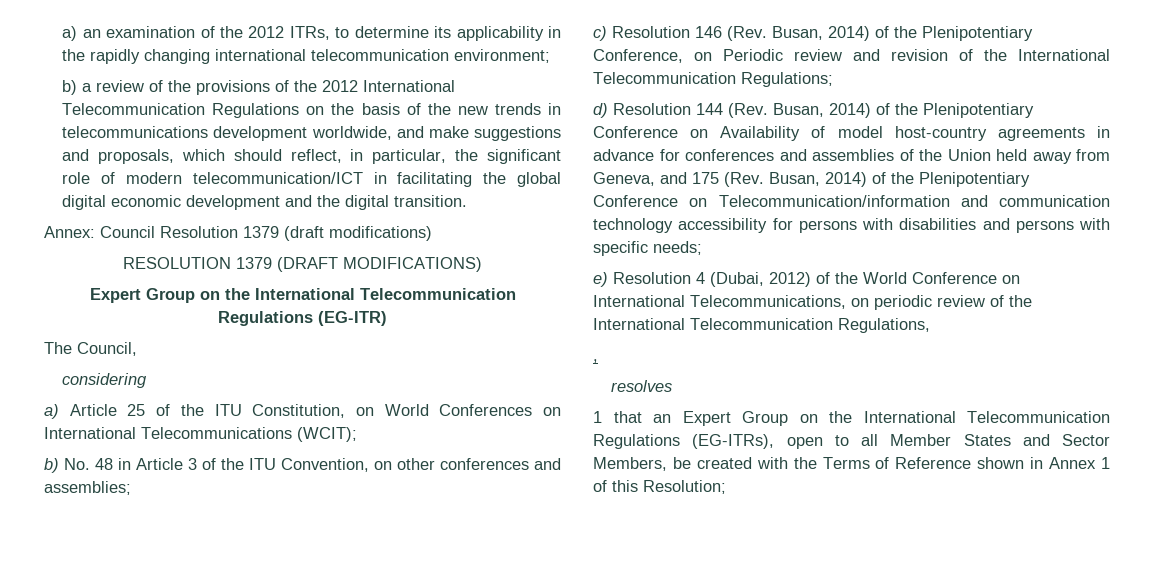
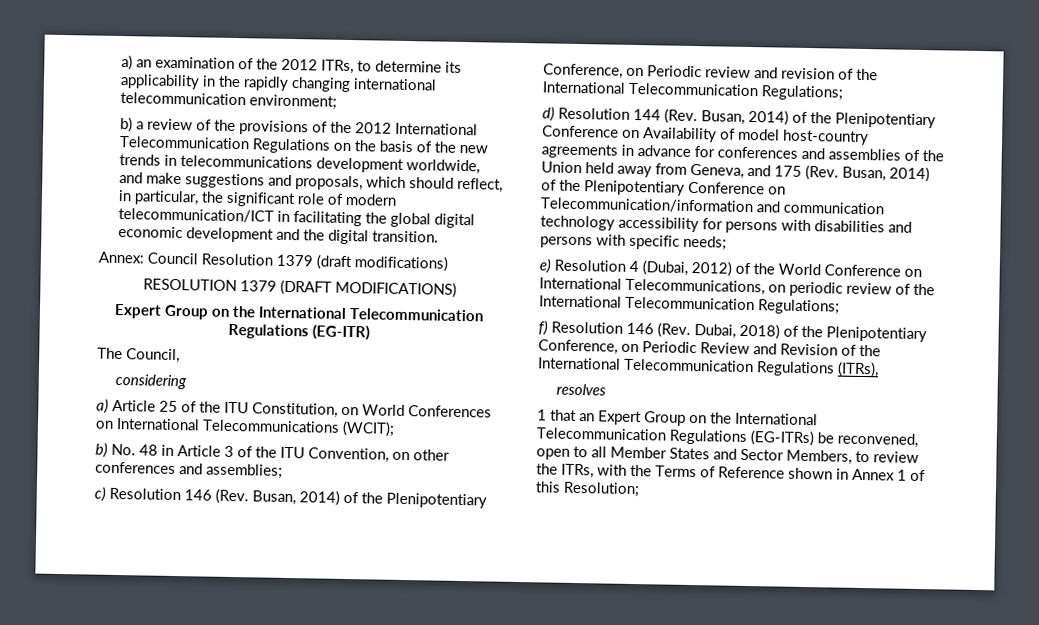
[838,318,930,333] [593,359,598,363] Regulations, // , -> [758,299,840,315] [538,320,927,343] [538,339,881,357] [538,357,879,378] Regulations; // f) Resolution 146 (Rev. Dubai, 2018) of the Plenipotentiary Conference, on Periodic Review and Revision of the International Telecommunication Regulations (ITRs),
[692,434,775,449] (EG-ITRs), -> [750,430,918,448] (EG-ITRs) be reconvened,
[672,457,752,469] be created -> [855,450,919,463] [536,463,594,479] to review the ITRs,

